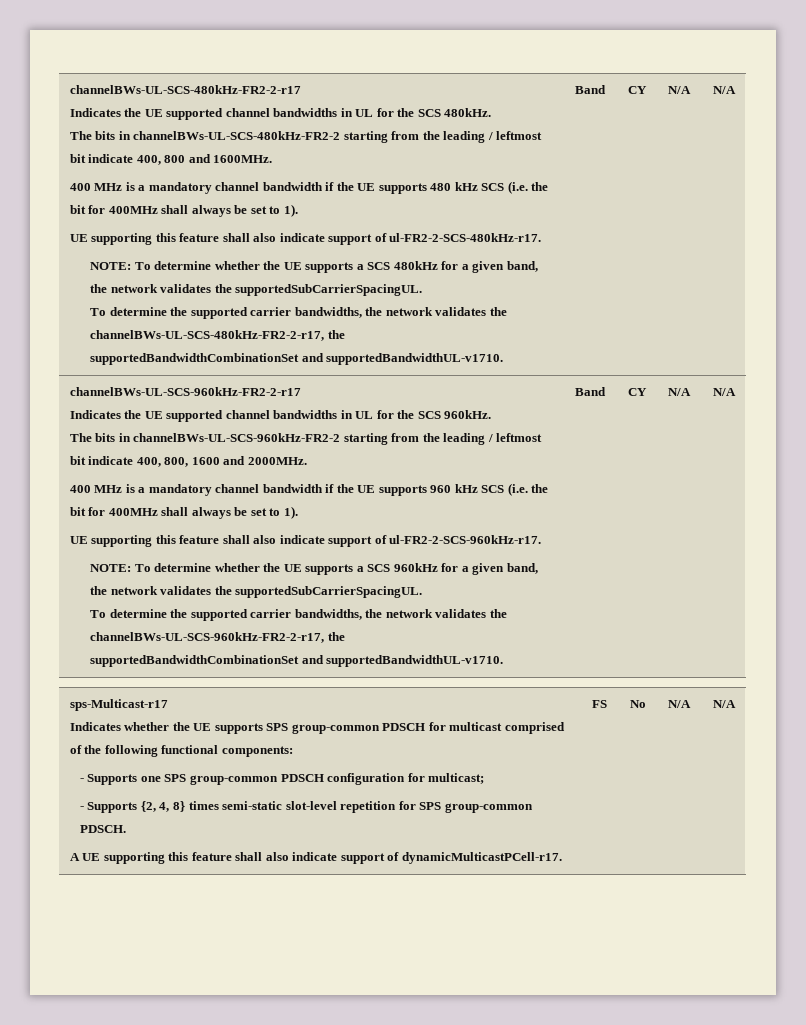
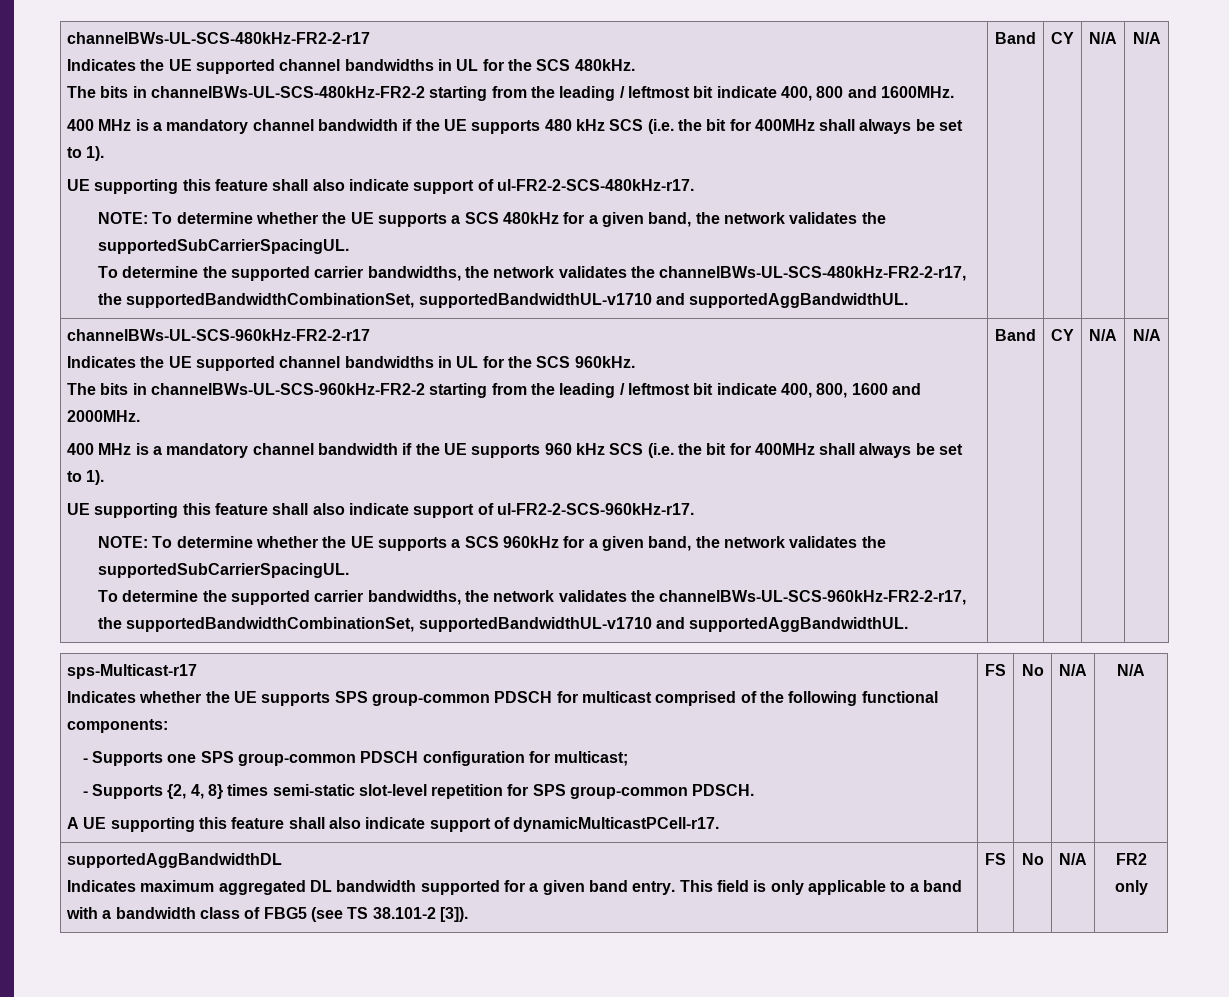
[90,353,504,365] supportedBandwidthCombinationSet and supportedBandwidthUL-v1710. -> [126,293,909,308] supportedBandwidthCombinationSet, supportedBandwidthUL-v1710 and supportedAggBandwidthUL.
[90,655,504,667] supportedBandwidthCombinationSet and supportedBandwidthUL-v1710. -> [126,617,909,632] supportedBandwidthCombinationSet, supportedBandwidthUL-v1710 and supportedAggBandwidthUL.
(736, 704) none -> [67,853,283,868] [67,880,962,895] [66,907,468,922] [985,853,1006,865] [1021,853,1044,865] [1059,853,1087,865] [1115,853,1147,865] [1114,880,1148,895] // supportedAggBandwidthDL // Indicates maximum aggregated DL bandwidth supported for a given band entry. This field is only applicable to a band with a bandwidth class of FBG5 (see TS 38.101-2 [3]). | FS | No | N/A | FR2 only

